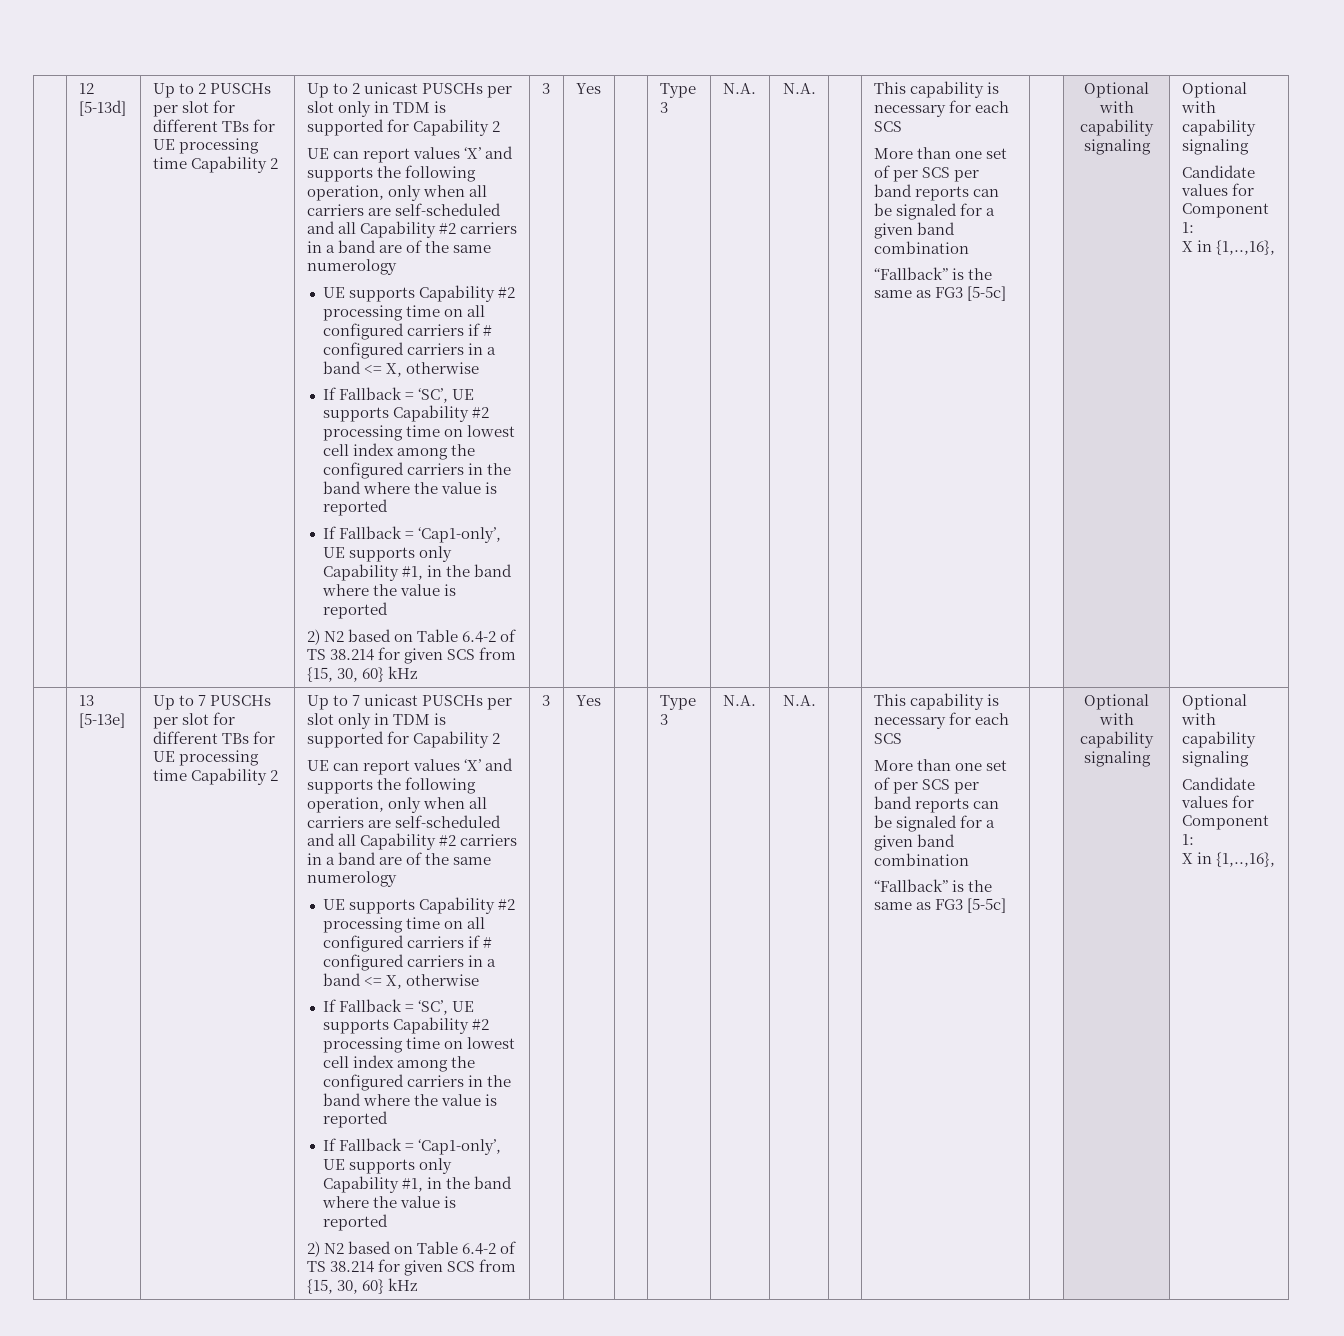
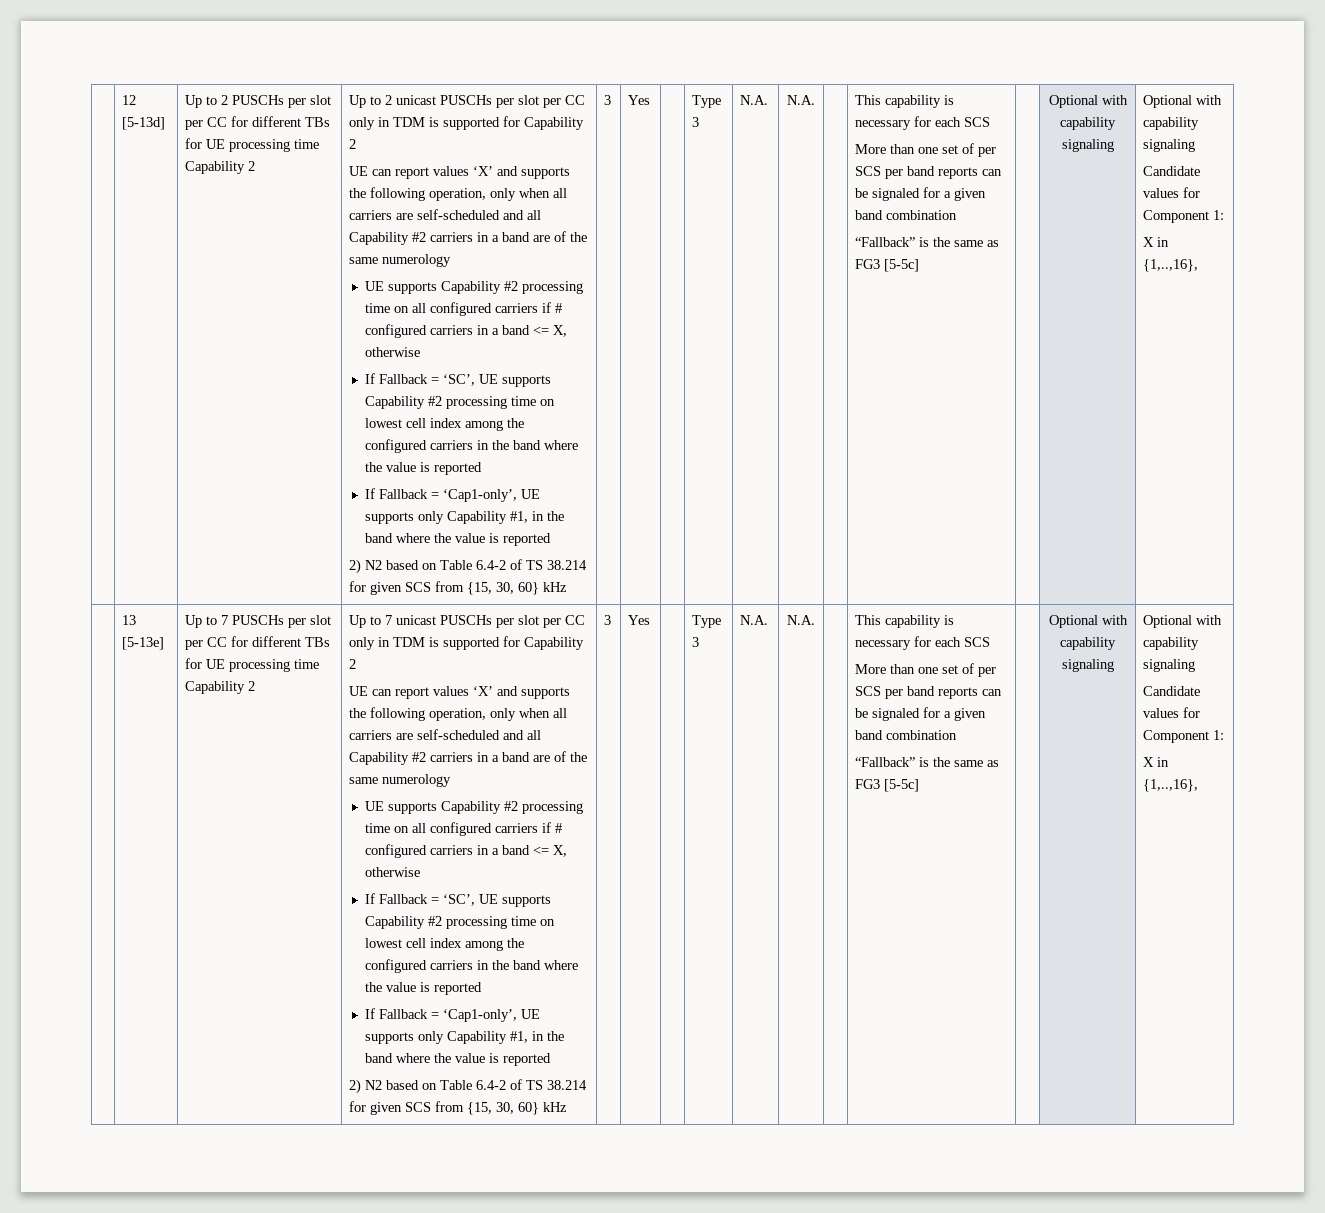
(209, 107) none -> [185,117,228,130] per CC
(334, 107) none -> [543,95,586,108] per CC
(209, 719) none -> [185,637,228,650] per CC
(334, 719) none -> [543,615,586,628] per CC

